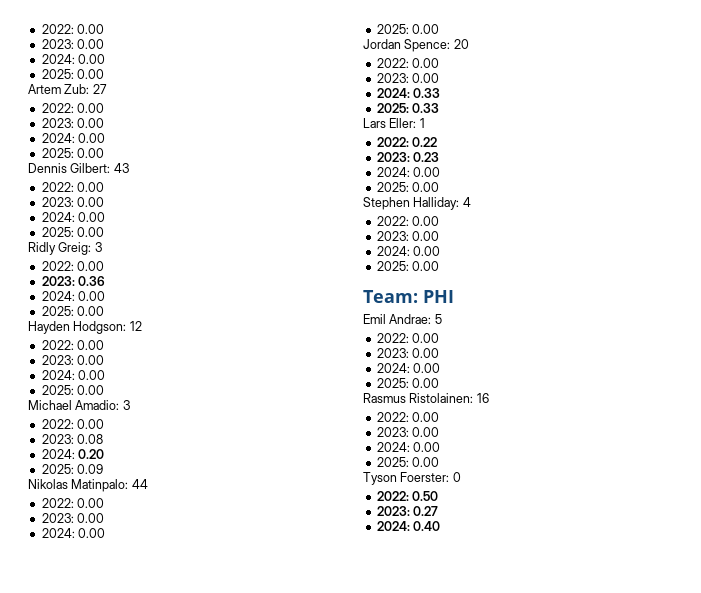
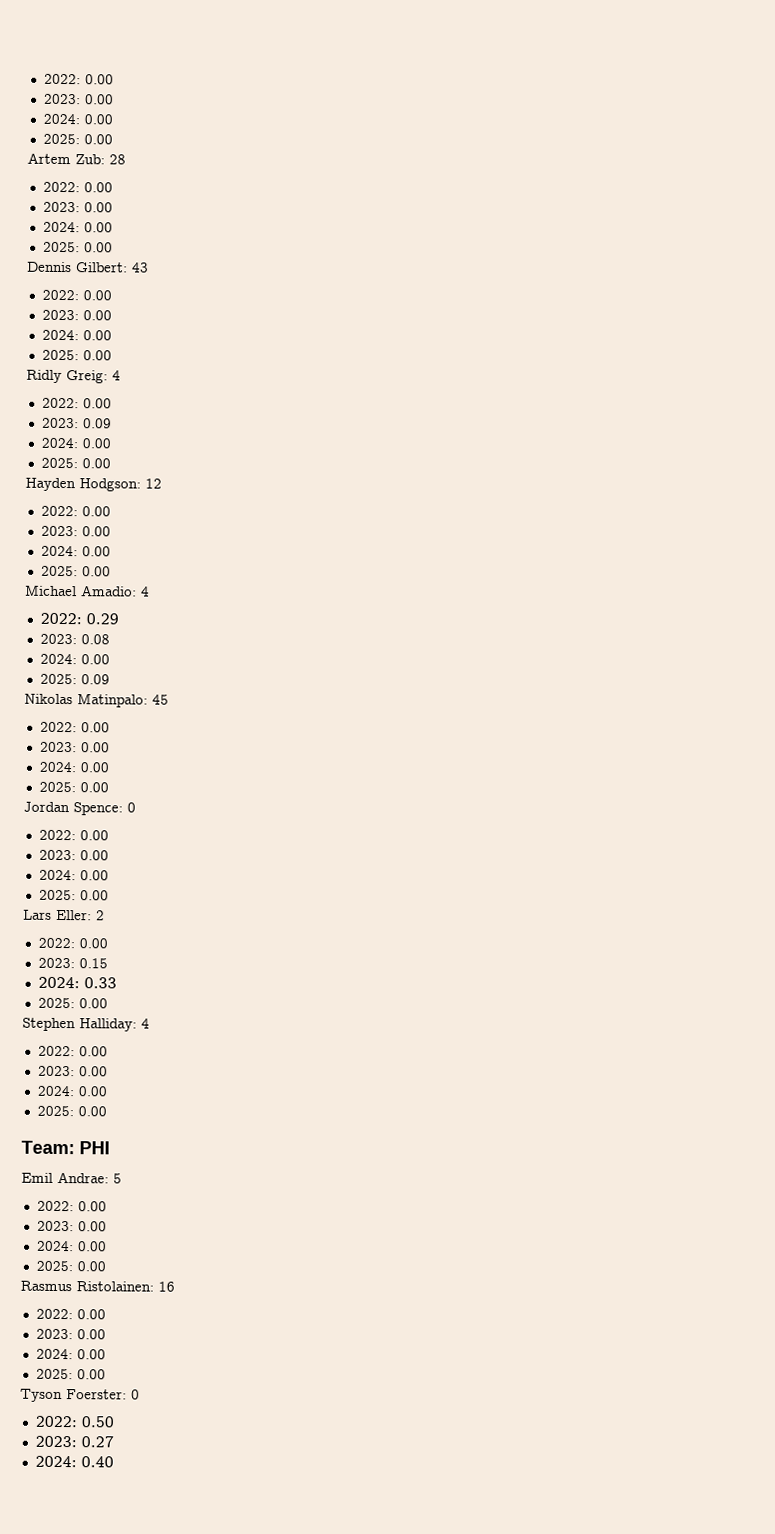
[92,84,107,94] 27 -> [109,154,126,165] 28
[94,242,102,252] [41,261,105,271] [41,276,106,286] 3 // 2022: 0.00 // 2023: 0.36 -> [112,370,121,381] [41,397,112,409] [41,417,112,429] 4 // 2022: 0.00 // 2023: 0.09
[122,400,130,410] [41,419,105,429] 3 // 2022: 0.00 -> [141,586,150,597] [39,612,119,625] 4 // 2022: 0.29
[78,449,105,459] 0.20 -> [80,654,110,665] 0.00
[131,479,148,489] 44 -> [152,694,169,705] 45
[453,39,469,49] [376,58,440,68] [376,73,440,83] [376,88,441,98] [376,103,440,113] 20 // 2022: 0.00 // 2023: 0.00 // 2024: 0.33 // 2025: 0.33 -> [127,802,136,813] [38,829,109,841] [38,849,109,861] [38,869,109,881] [38,889,109,901] 0 // 2022: 0.00 // 2023: 0.00 // 2024: 0.00 // 2025: 0.00
[419,118,425,128] [376,137,438,147] [376,152,440,162] [376,167,441,177] 1 // 2022: 0.22 // 2023: 0.23 // 2024: 0.00 -> [96,910,105,921] [37,937,108,949] [37,957,108,969] [37,976,117,989] 2 // 2022: 0.00 // 2023: 0.15 // 2024: 0.33

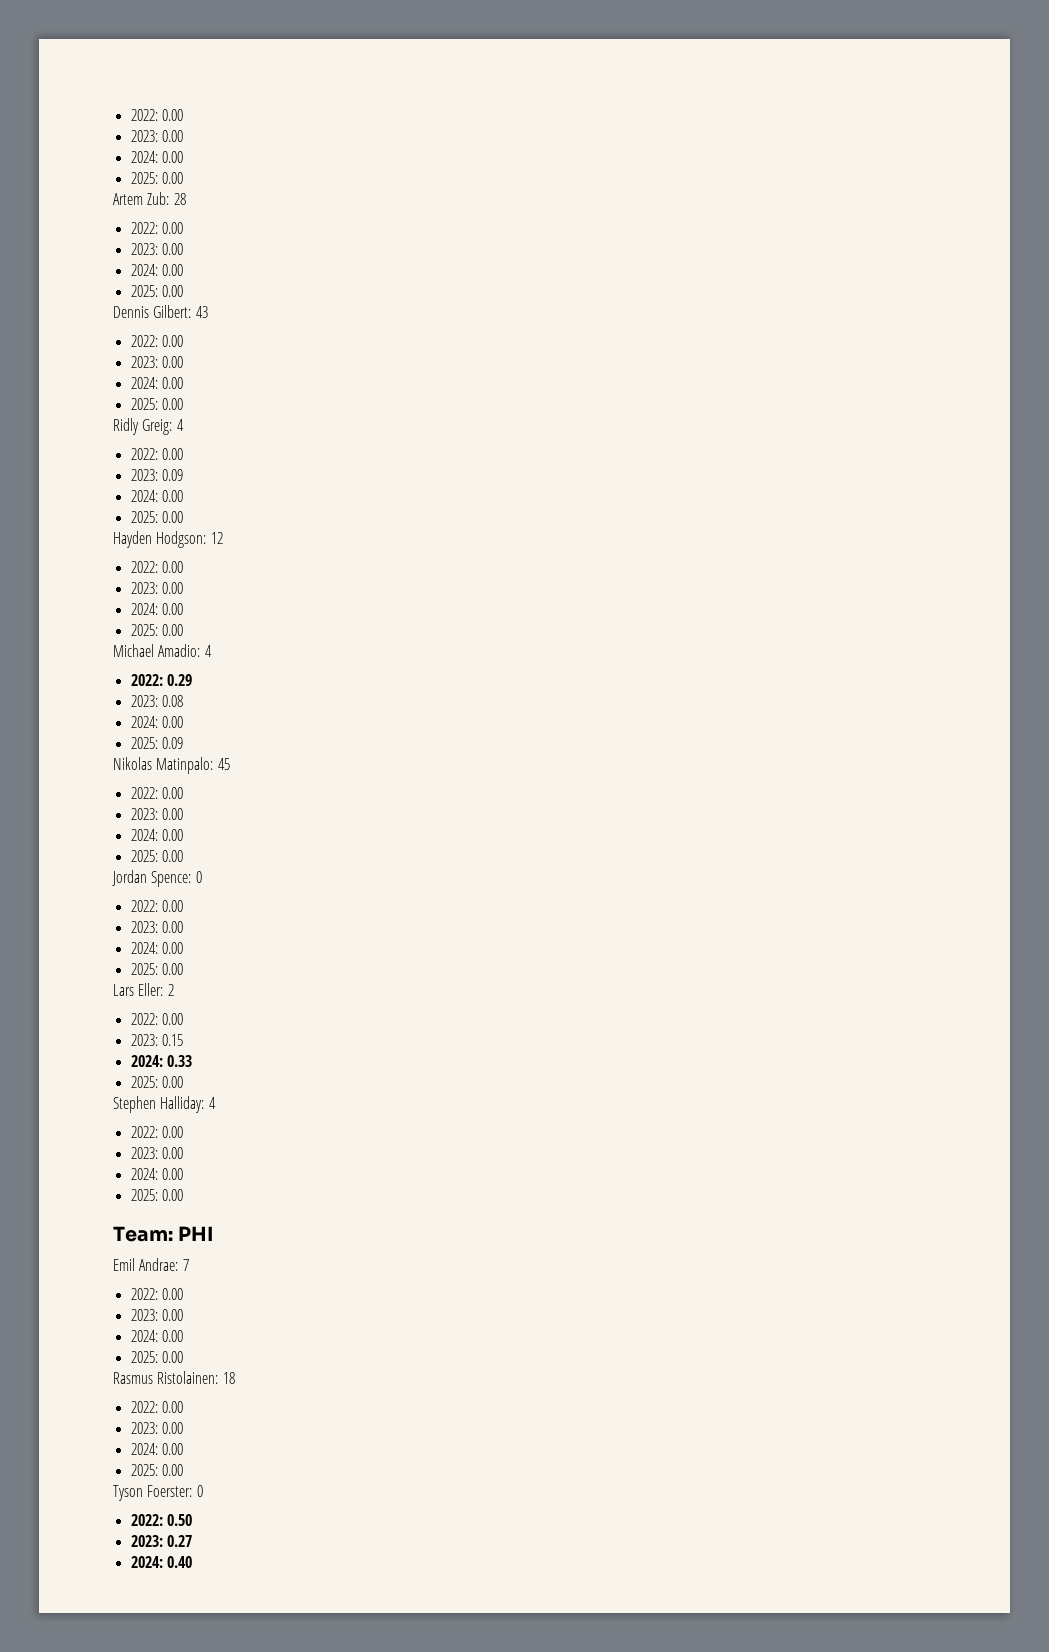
[113,1173,122,1184] 5 -> [182,1259,189,1271] 7
[158,1281,175,1292] 16 -> [222,1372,235,1384] 18

